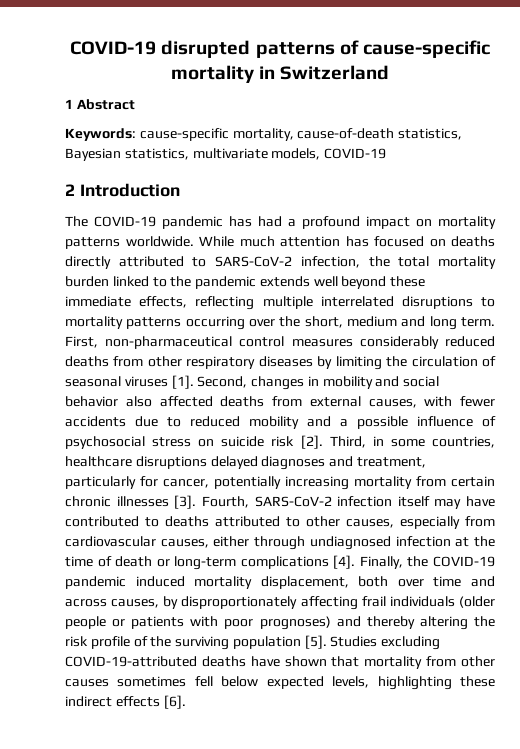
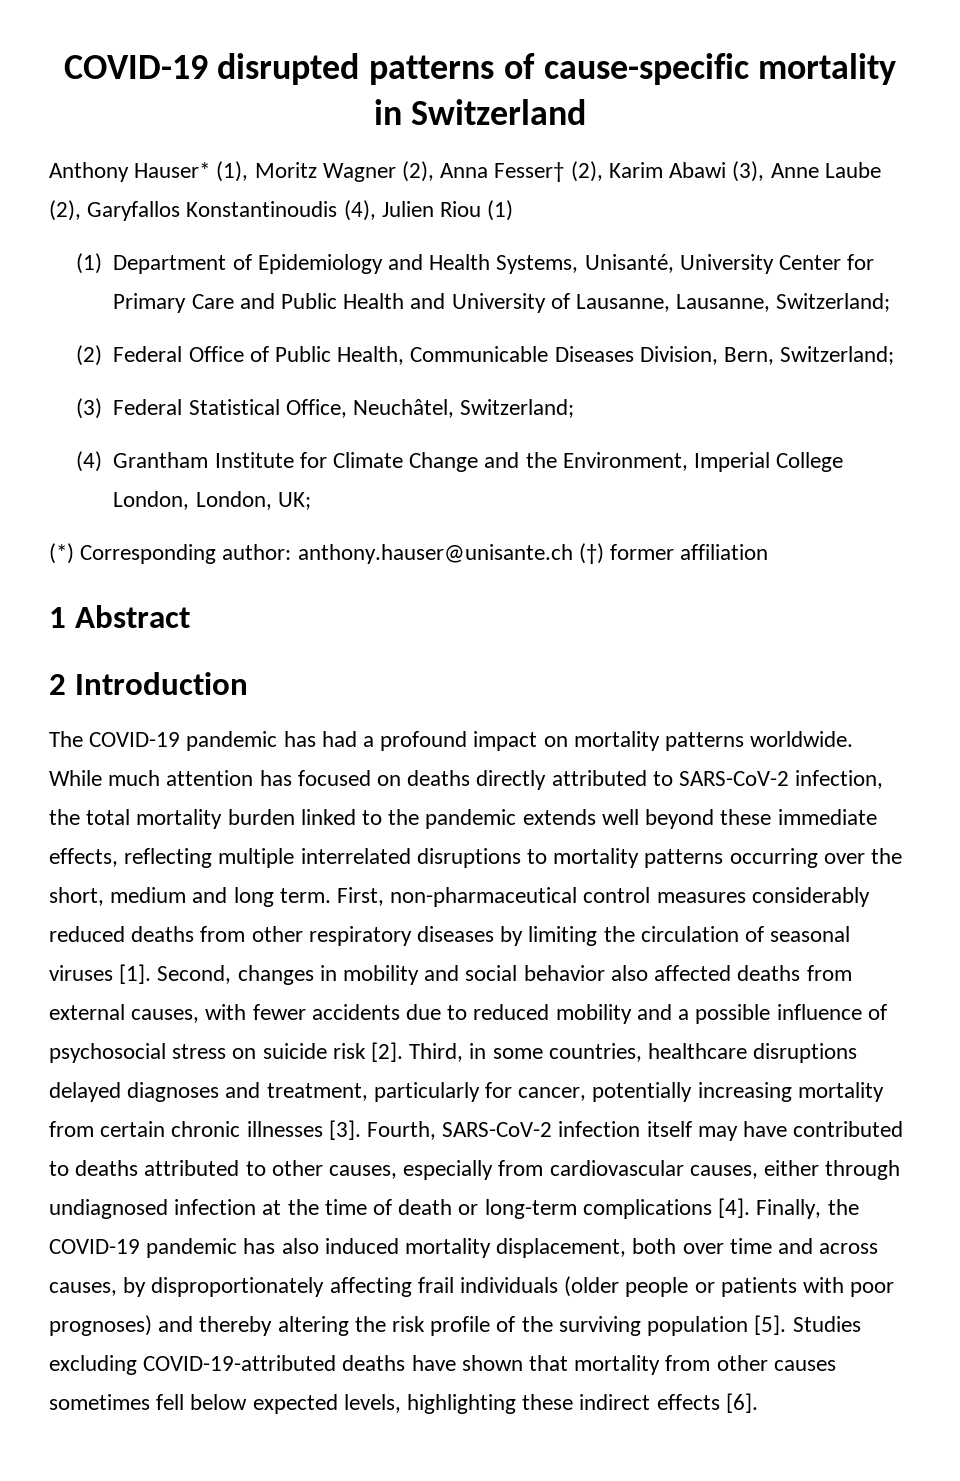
[65,99,135,110] [65,128,463,141] [65,148,387,161] 1 Abstract // Keywords: cause-specific mortality, cause-of-death statistics, Bayesian statistics, multivariate models, COVID-19 -> [49,161,881,182] [49,200,514,221] [75,253,875,274] [113,293,891,313] [75,345,895,366] [75,398,575,419] [75,451,844,472] [113,491,311,510] [49,543,769,564] [49,605,190,628] Anthony Hauser* (1), Moritz Wagner (2), Anna Fesser† (2), Karim Abawi (3), Anne Laube (2), Garyfallos Konstantinoudis (4), Julien Riou (1) // (1) Department of Epidemiology and Health Systems, Unisanté, University Center for Primary Care and Public Health and University of Lausanne, Lausanne, Switzerland; // (2) Federal Office of Public Health, Communicable Diseases Division, Bern, Switzerland; // (3) Federal Statistical Office, Neuchâtel, Switzerland; // (4) Grantham Institute for Climate Change and the Environment, Imperial College London, London, UK; // (*) Corresponding author: anthony.hauser@unisante.ch (†) former affiliation // 1 Abstract
(126, 582) none -> [243,1238,319,1254] has also

